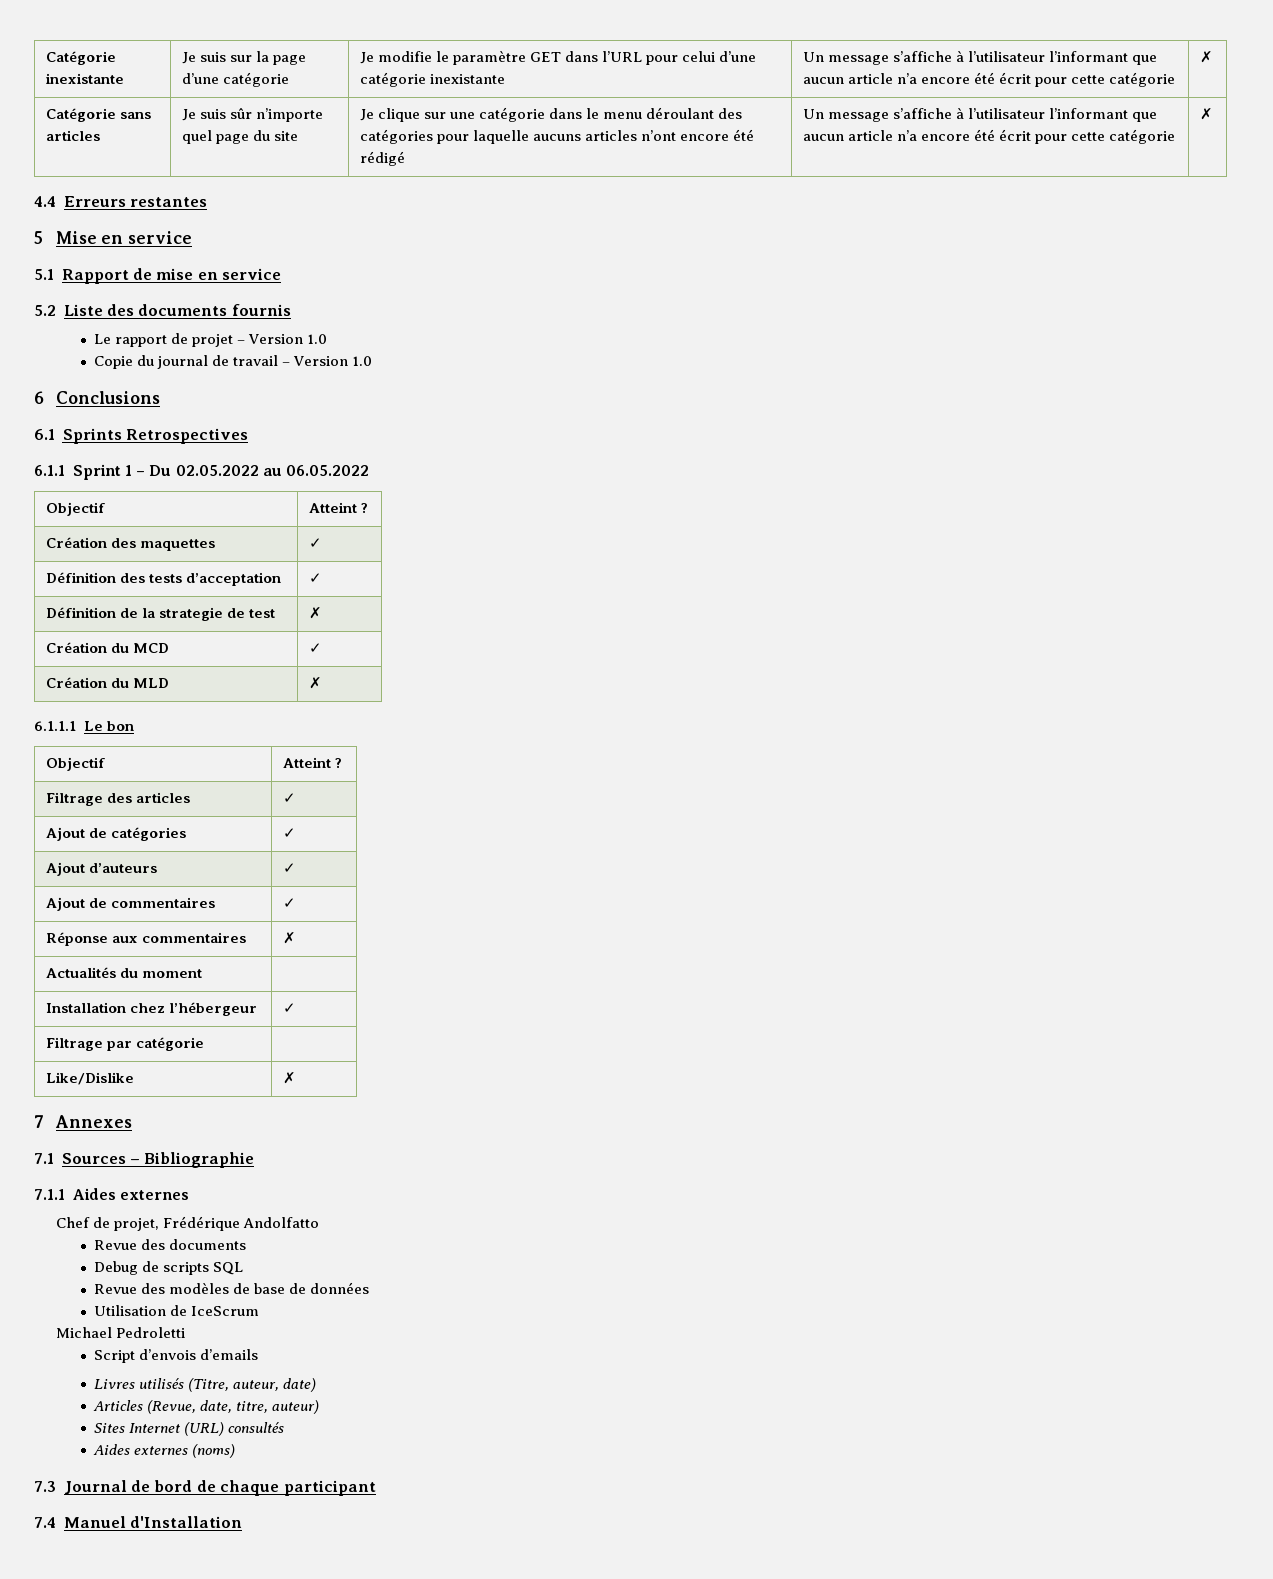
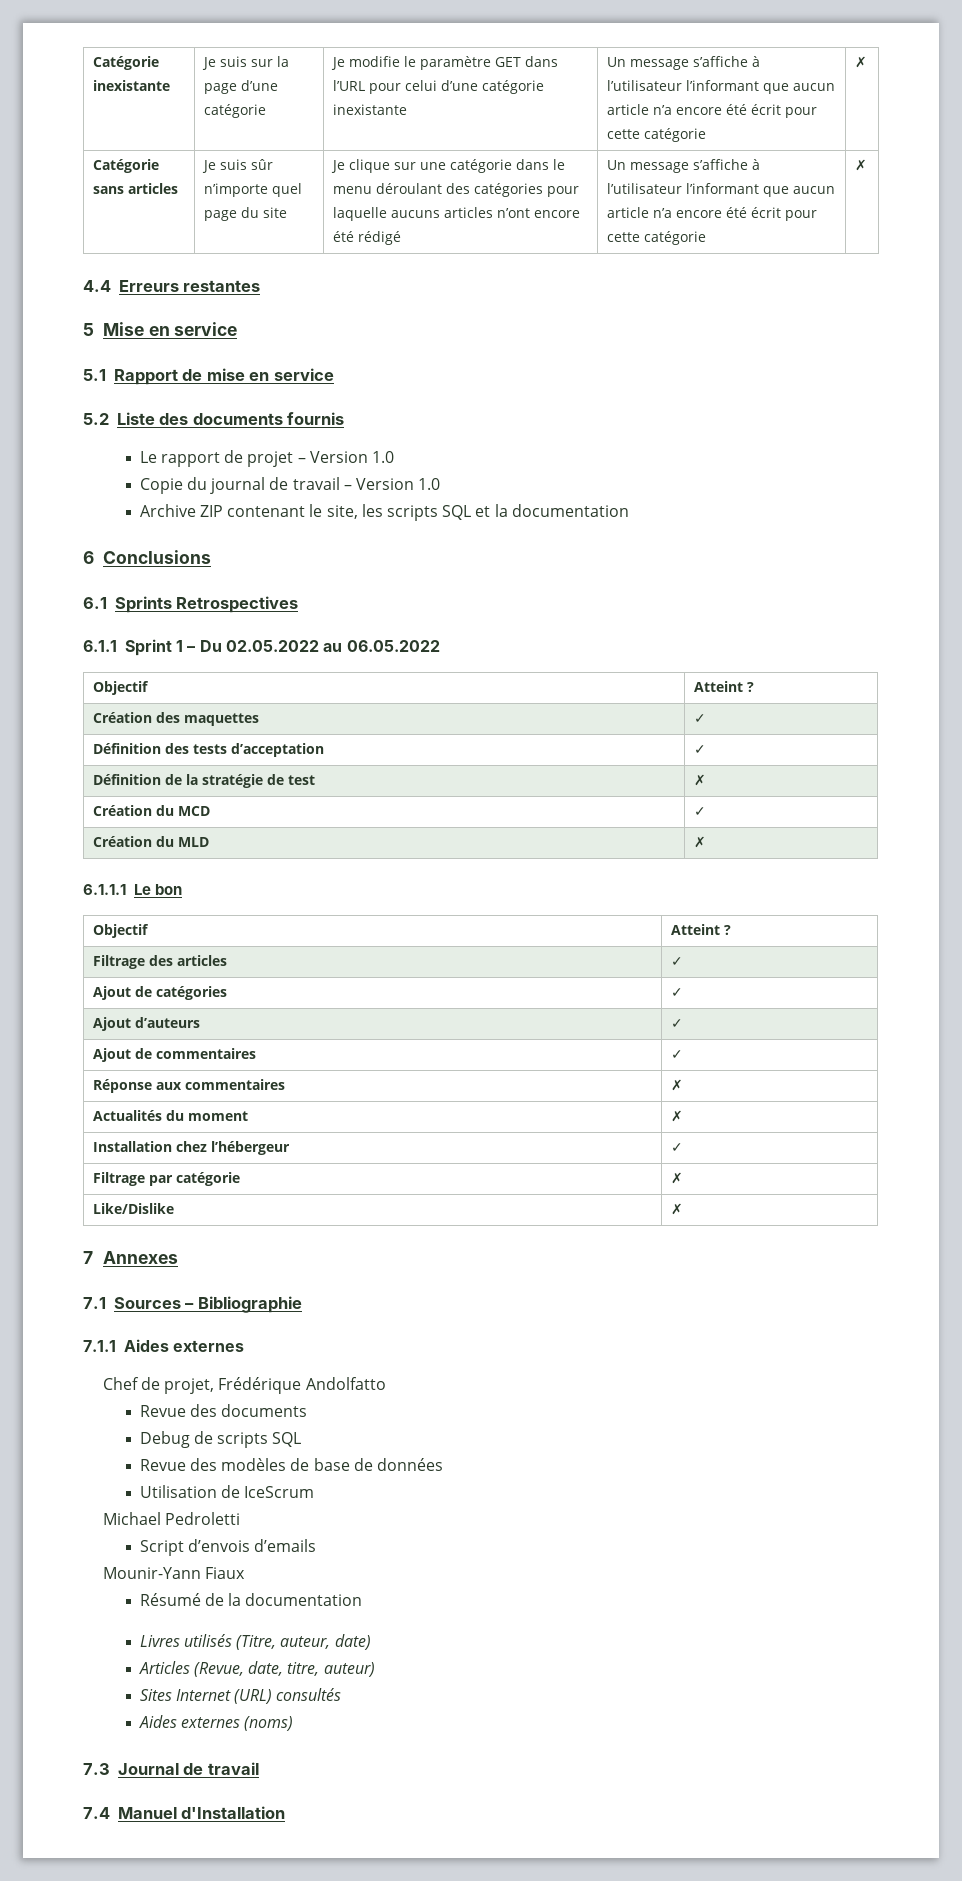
(373, 361) none -> [139,504,629,521] // Archive ZIP contenant le site, les scripts SQL et la documentation
[158,607,223,621] strategie -> [201,774,263,788] stratégie
(202, 973) none -> [670,1110,683,1122] ✗
(204, 1044) none -> [670,1172,683,1184] ✗
(259, 1354) none -> [102,1567,246,1579] [139,1593,363,1606] // Mounir-Yann Fiaux // Résumé de la documentation
[154,1480,376,1496] bord de chaque participant -> [207,1762,259,1775] travail

